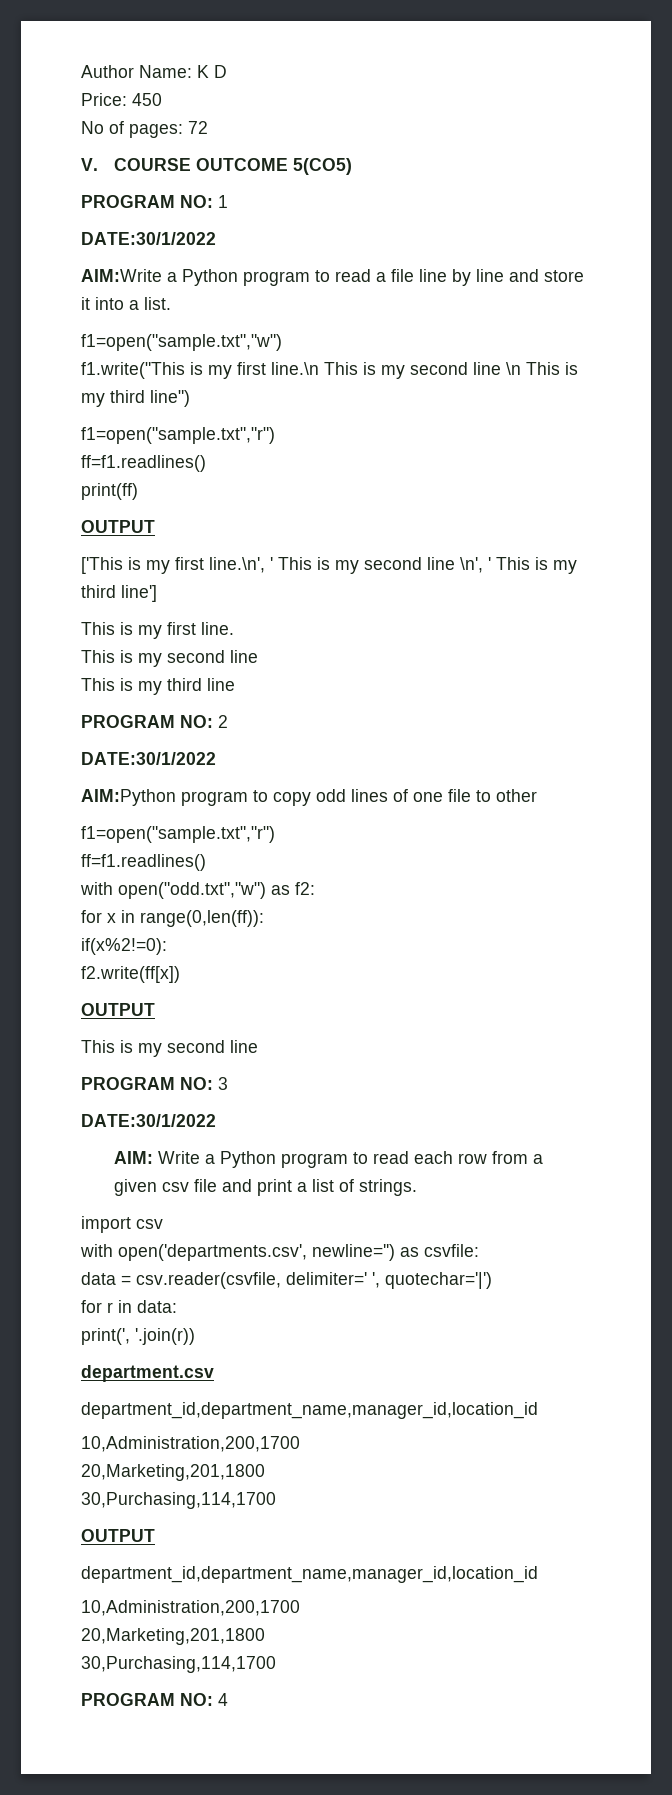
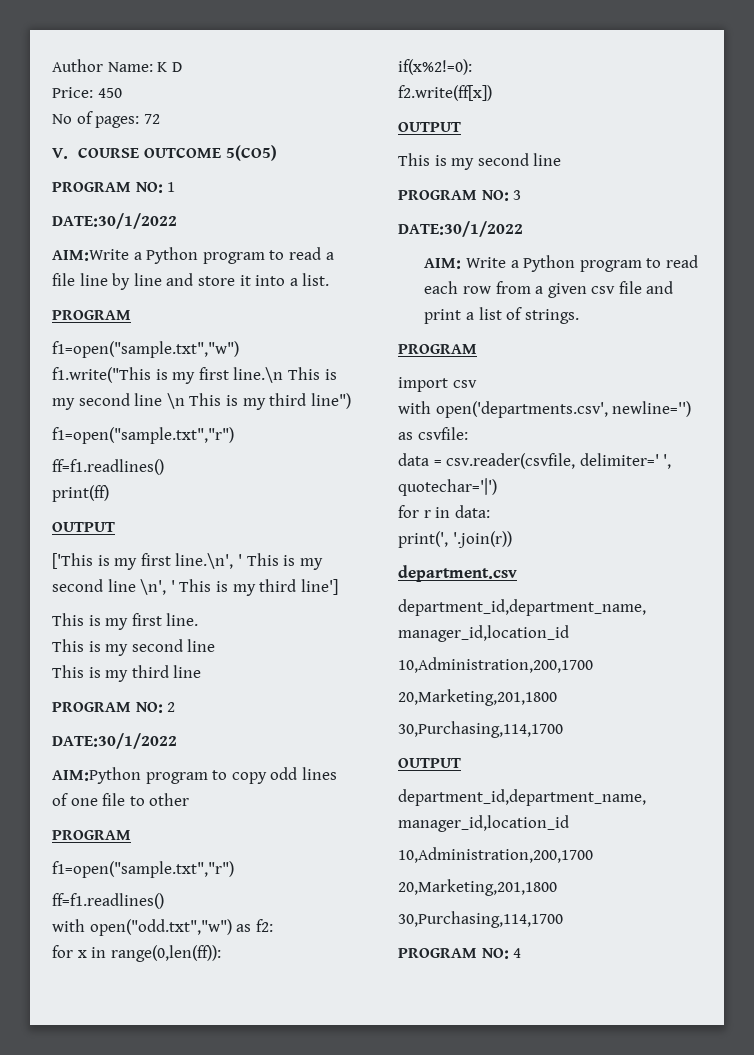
(171, 303) none -> [52,310,131,320] // PROGRAM
(537, 795) none -> [52,830,131,840] // PROGRAM
(418, 1187) none -> [398,344,477,354] // PROGRAM

